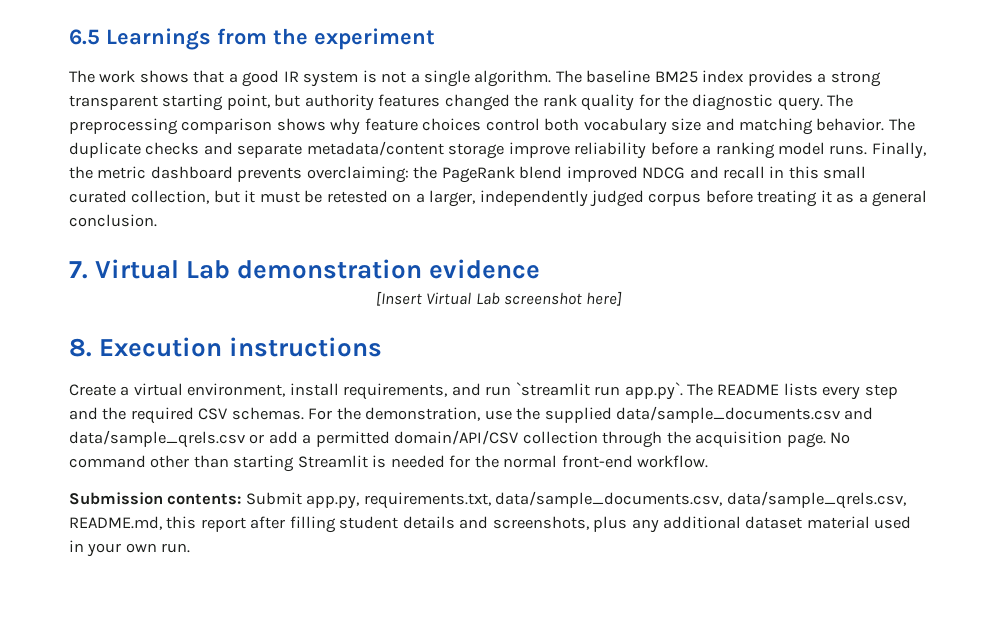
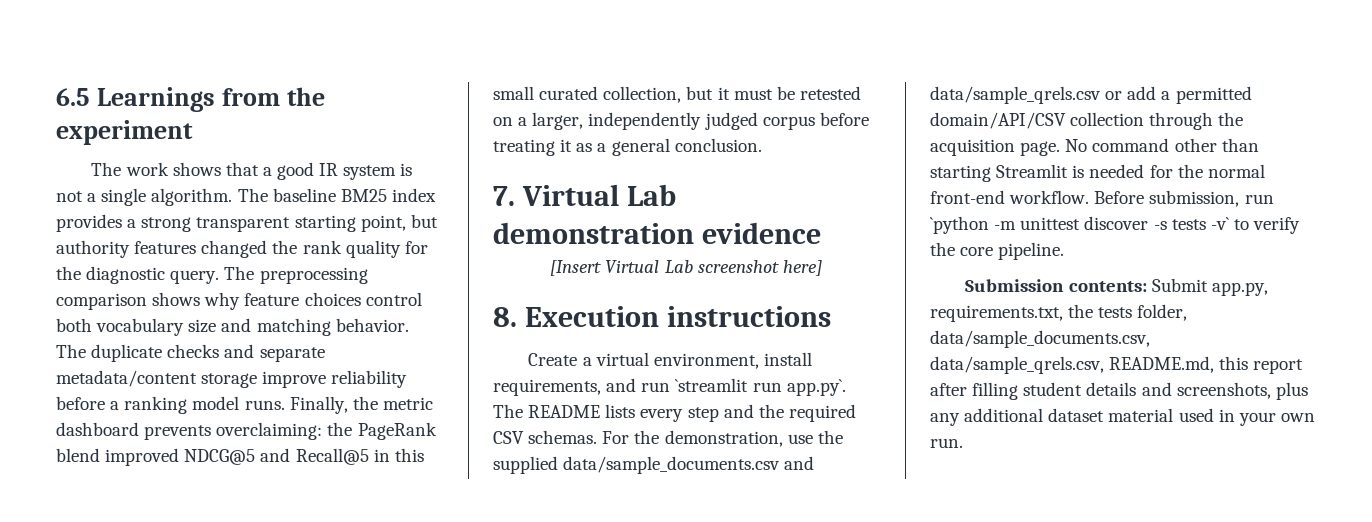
[642,166,766,179] NDCG and recall -> [184,448,369,465] NDCG@5 and Recall@5
(709, 461) none -> [1094,190,1274,207] [930,216,1301,234] [930,242,1065,260] Before submission, run `python -m unittest discover -s tests -v` to verify the core pipeline.
(491, 500) none -> [1068,304,1188,321] the tests folder,

